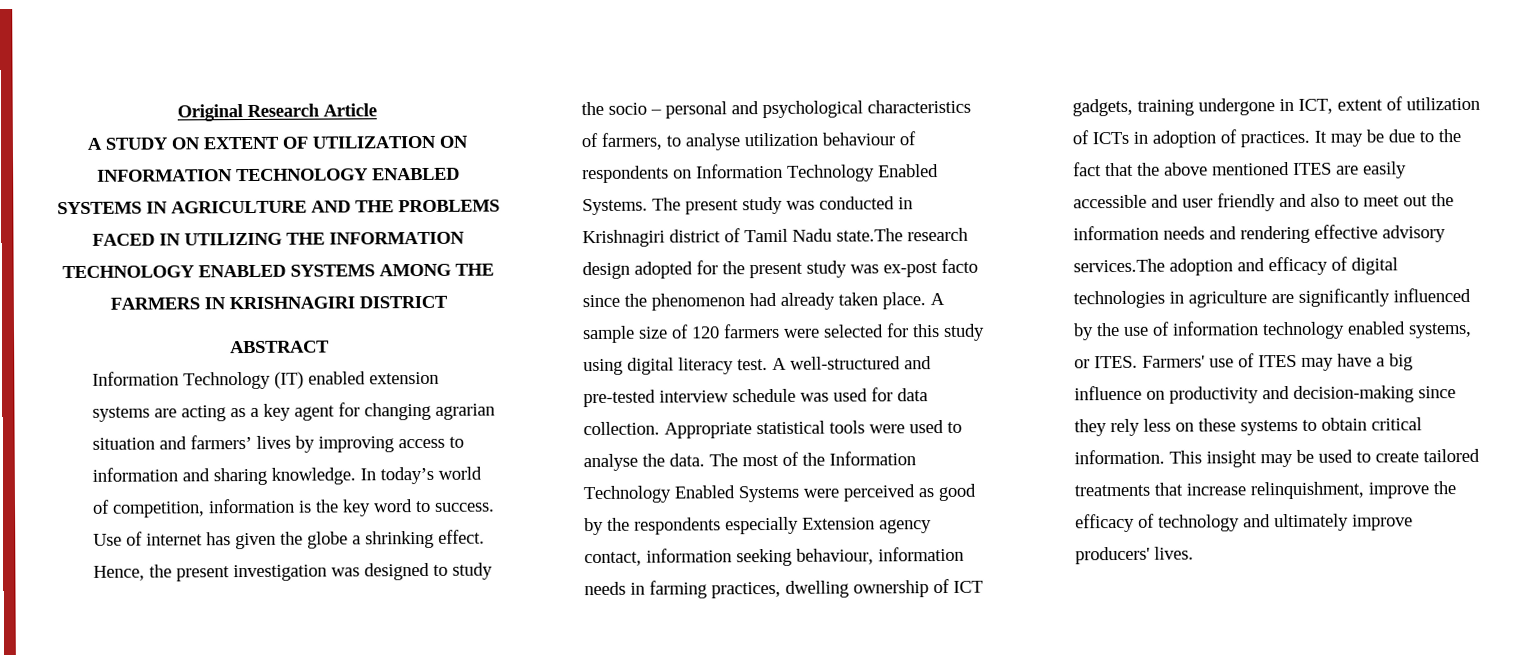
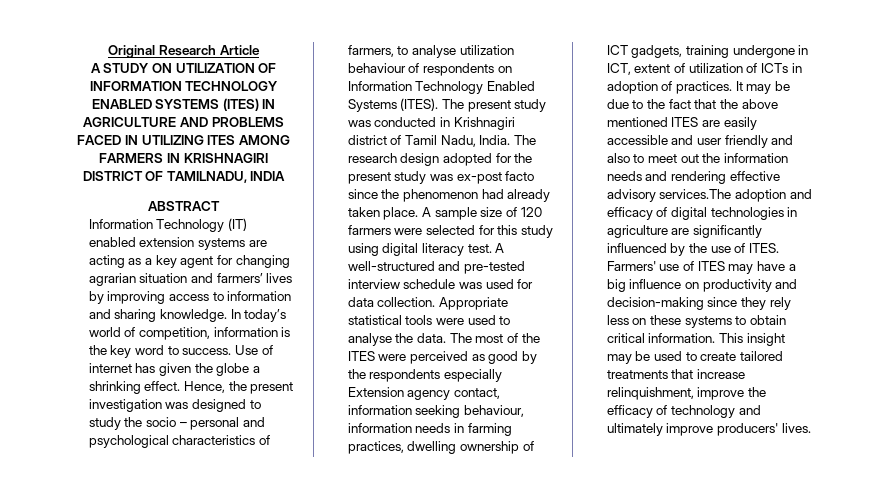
[203,135,468,150] [96,167,460,182] [56,201,142,215] EXTENT OF UTILIZATION ON INFORMATION TECHNOLOGY ENABLED SYSTEMS -> [175,63,277,73] [89,81,279,91] [91,98,259,111] UTILIZATION OF INFORMATION TECHNOLOGY ENABLED SYSTEMS (ITES)
[354,200,394,213] THE -> (208, 122) none
[286,231,465,245] [62,263,494,279] THE INFORMATION TECHNOLOGY ENABLED SYSTEMS AMONG THE -> [207,135,290,145] ITES AMONG
(448, 302) none -> [145,171,286,183] OF TAMILNADU, INDIA
[582,198,649,216] Systems. -> [347,98,439,112] Systems (ITES).
[792,228,904,242] Nadu state.The -> [440,135,537,147] Nadu, India. The
[829,451,917,466] [583,485,801,504] Information Technology Enabled Systems -> [347,351,375,361] ITES
[1172,321,1473,340] [1074,359,1091,369] information technology enabled systems, or -> (746, 248) none

